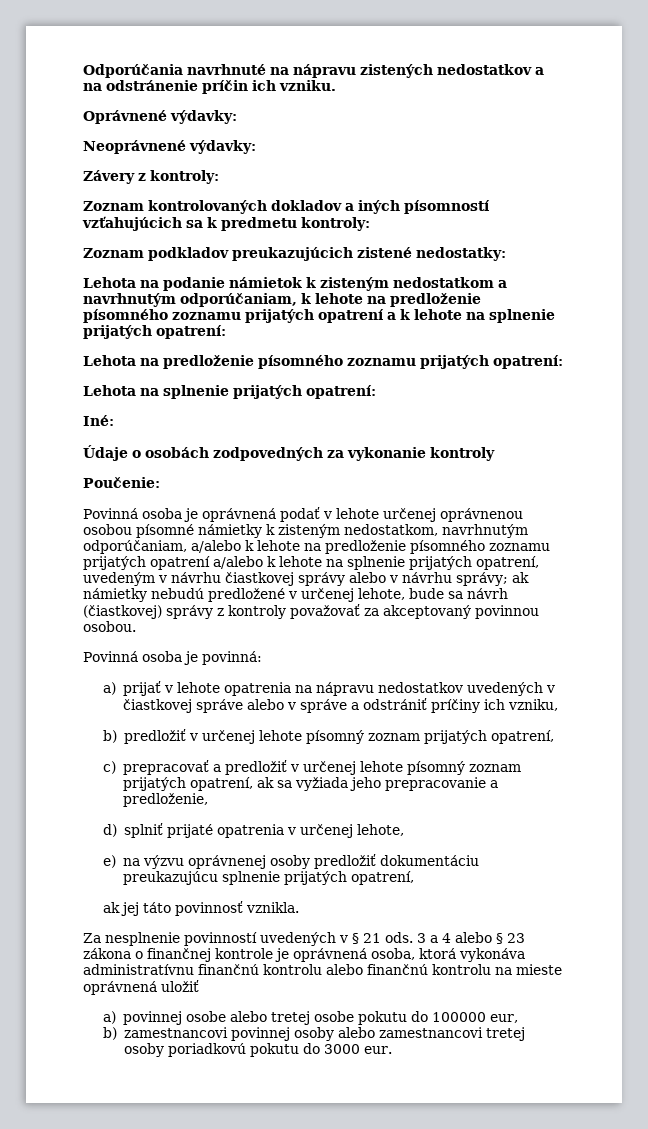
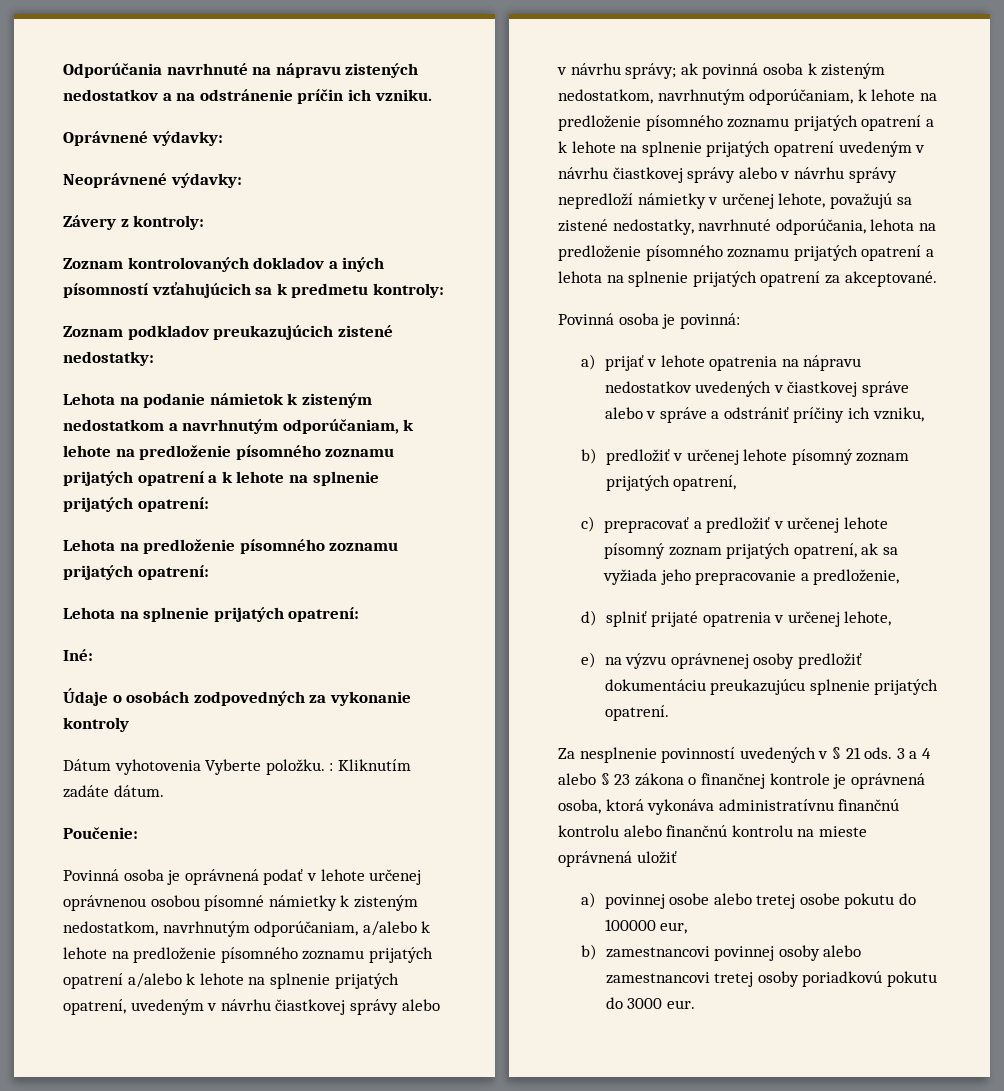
(495, 454) none -> [63,759,411,775] [63,785,164,798] // Dátum vyhotovenia Vyberte položku. : Kliknutím zadáte dátum.
[83,588,508,602] [83,604,539,619] [83,621,136,632] námietky nebudú predložené v určenej lehote, bude sa návrh (čiastkovej) správy z kontroly považovať za akceptovaný povinnou osobou. -> [702,63,886,79] [558,89,937,105] [558,115,934,131] [558,141,926,157] [558,167,897,183] [558,193,912,209] [558,219,936,235] [558,245,934,261] [558,271,937,287] povinná osoba k zisteným nedostatkom, navrhnutým odporúčaniam, k lehote na predloženie písomného zoznamu prijatých opatrení a k lehote na splnenie prijatých opatrení uvedeným v návrhu čiastkovej správy alebo v návrhu správy nepredloží námietky v určenej lehote, považujú sa zistené nedostatky, navrhnuté odporúčania, lehota na predloženie písomného zoznamu prijatých opatrení a lehota na splnenie prijatých opatrení za akceptované.
[351,871,415,885] [103,901,300,916] opatrení, // ak jej táto povinnosť vznikla. -> [604,705,669,721] opatrení.

